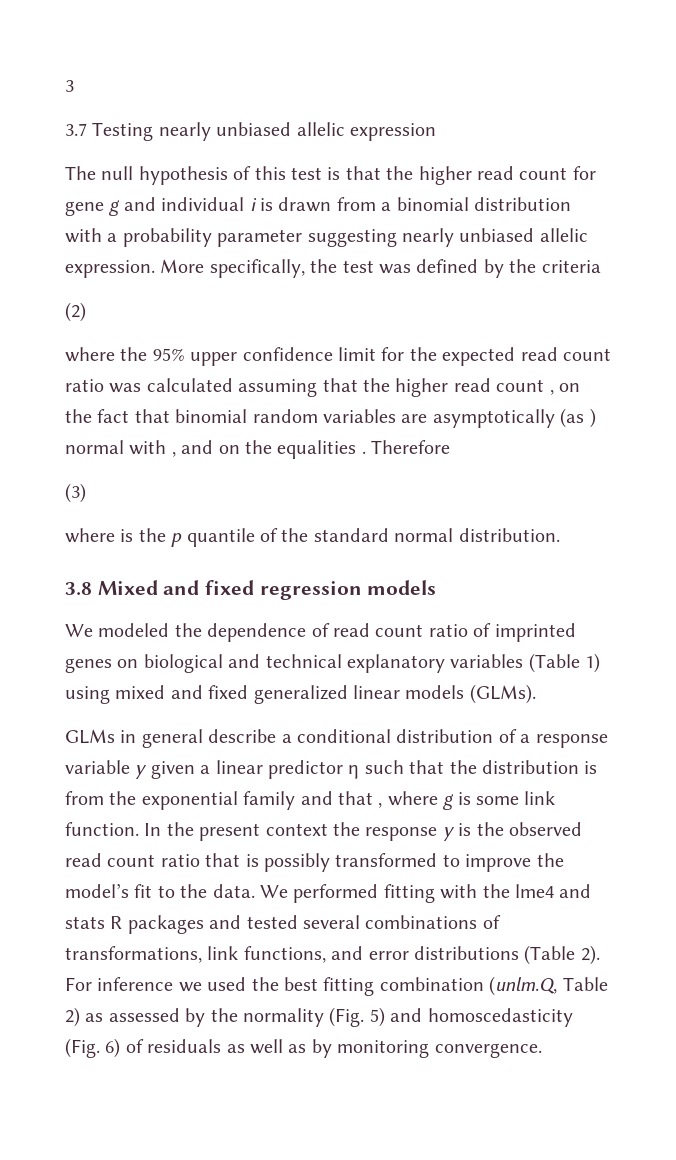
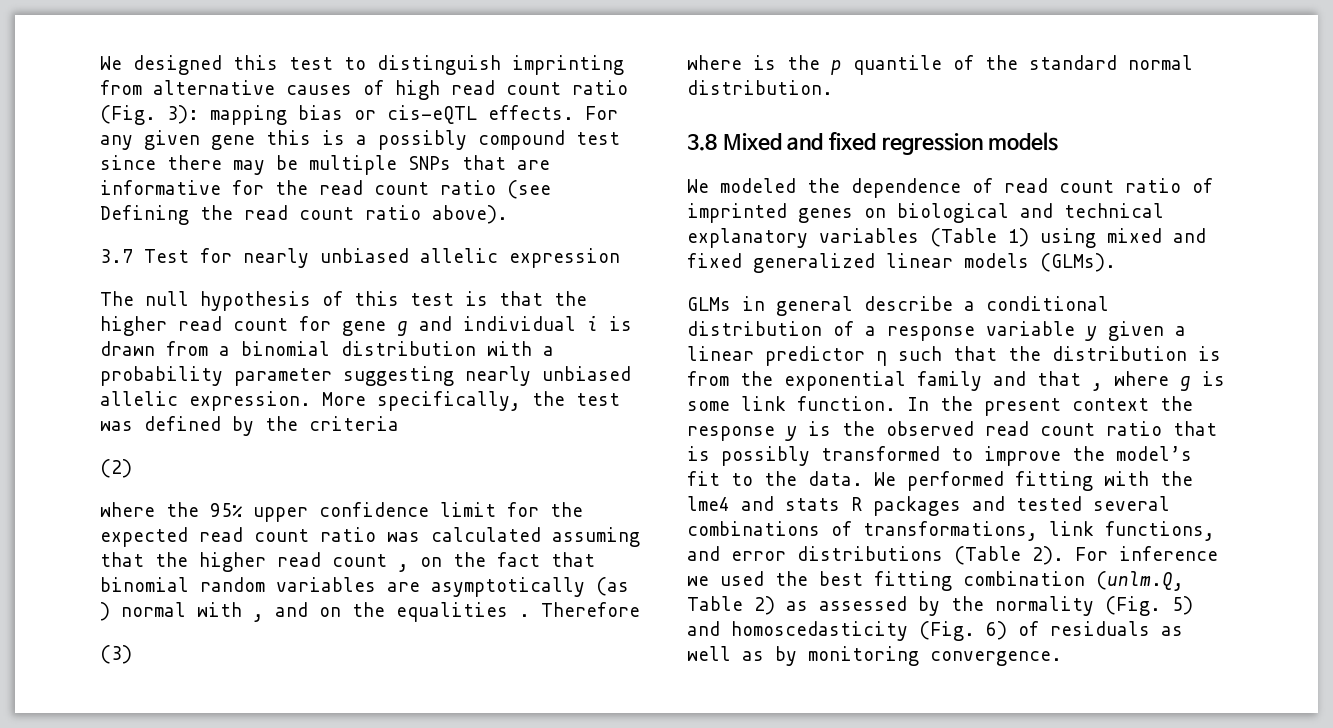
[65,80,74,92] 3 -> [100,55,624,75] [100,80,628,100] [100,105,618,125] [100,130,620,150] [100,155,550,175] [100,180,551,199] [100,205,508,225] We designed this test to distinguish imprinting from alternative causes of high read count ratio (Fig. 3): mapping bias or cis-eQTL effects. For any given gene this is a possibly compound test since there may be multiple SNPs that are informative for the read count ratio (see Defining the read count ratio above).
[92,122,154,141] Testing -> [144,248,232,263] Test for

